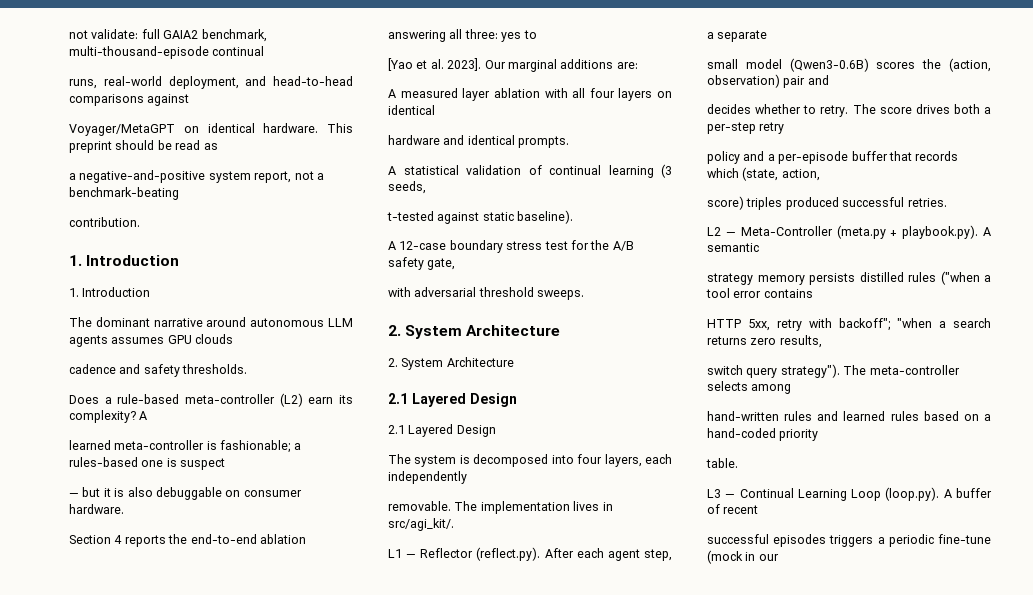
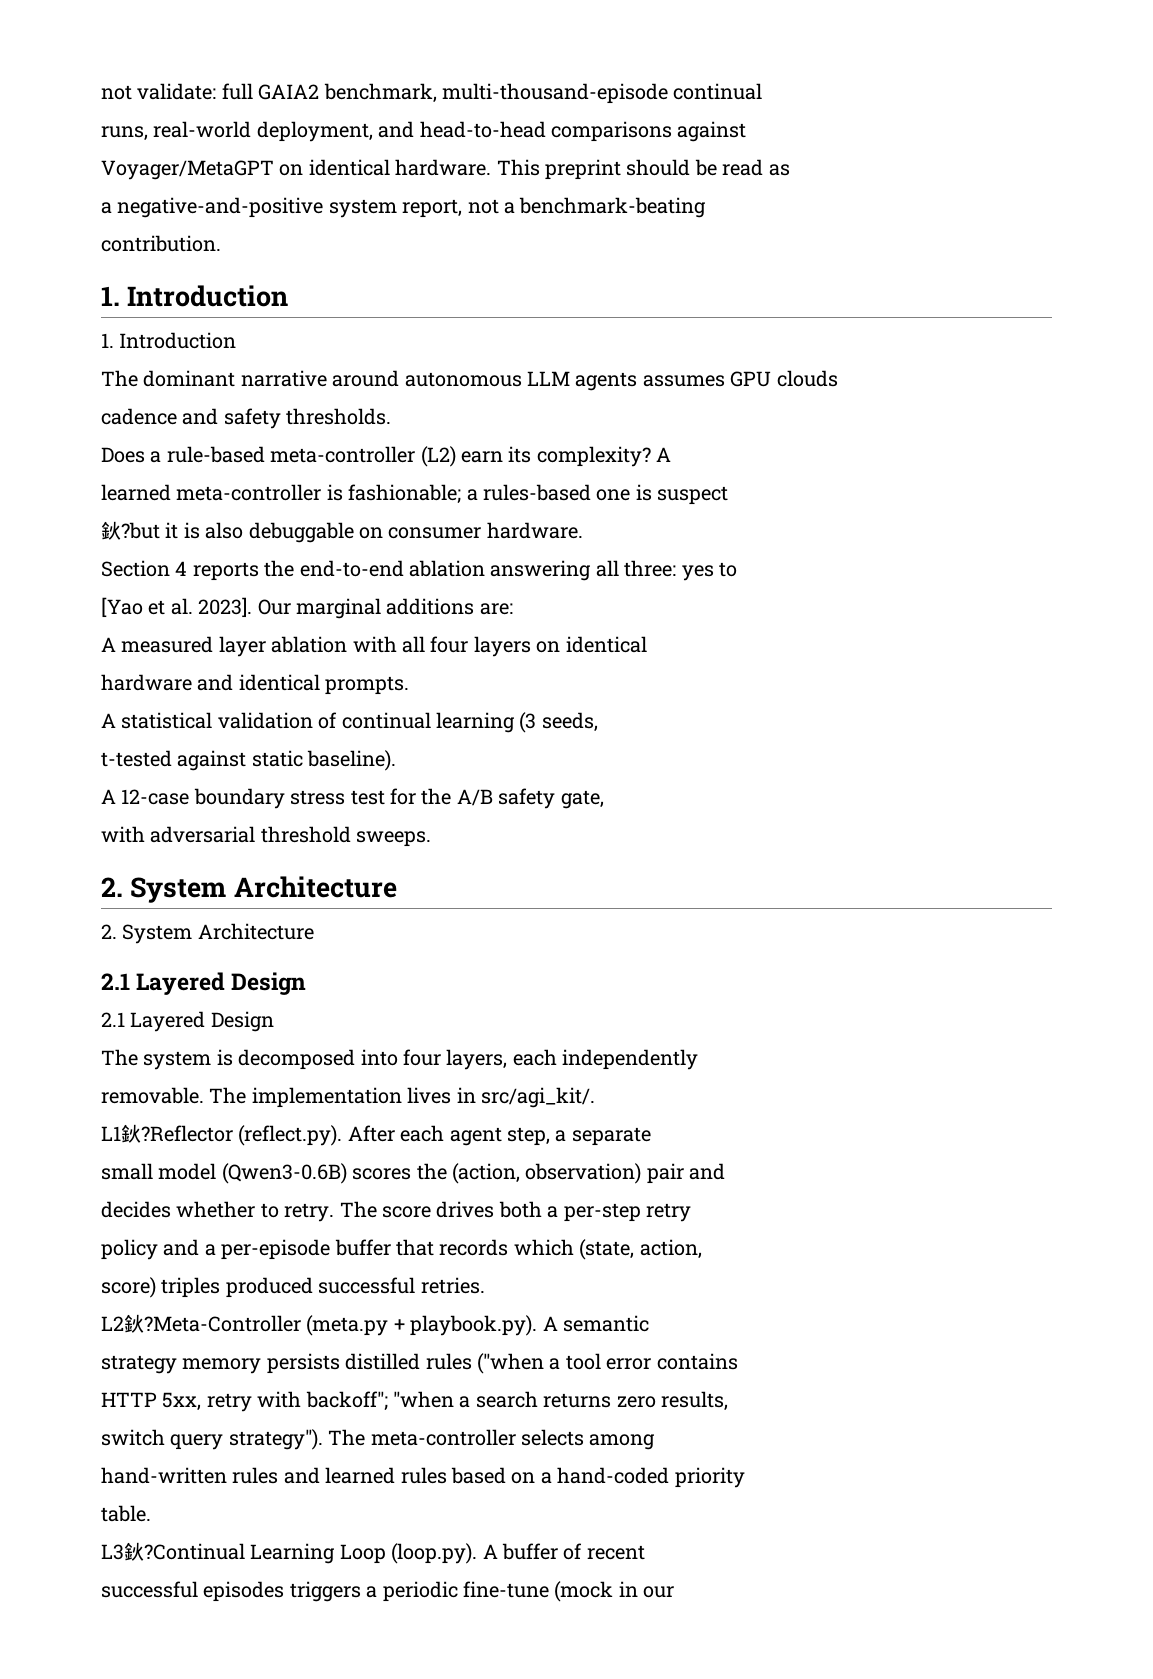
[69,487,101,497] — but -> [101,521,160,540] 鈥?but
[406,548,474,558] — Reflector -> [121,1124,233,1143] 鈥?Reflector
[725,226,833,236] — Meta-Controller -> [124,1314,301,1333] 鈥?Meta-Controller
[725,488,794,498] — Continual -> [124,1542,245,1561] 鈥?Continual

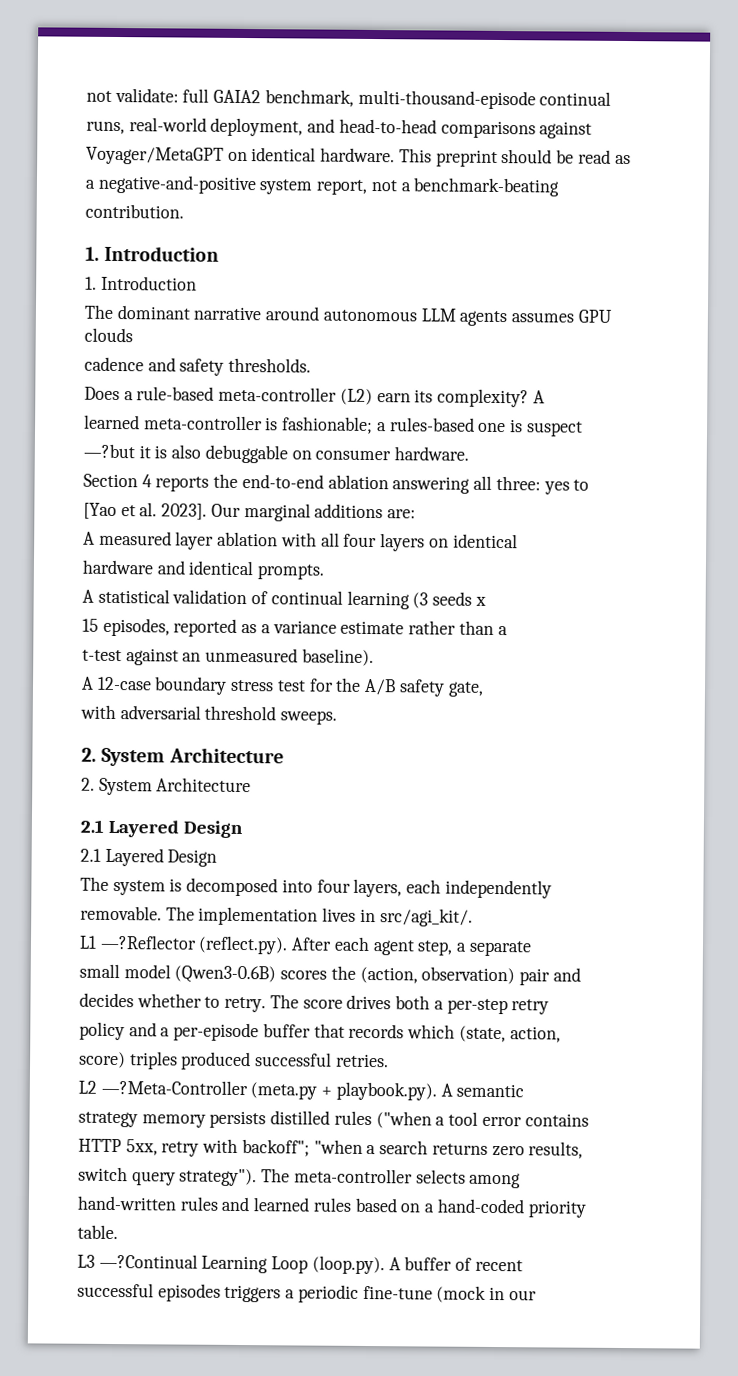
[101,521,160,540] 鈥?but -> [83,443,135,459] —?but
[541,712,598,732] [101,750,303,771] seeds, // t-tested against static -> [432,591,486,606] [82,617,508,637] [82,647,299,666] seeds x // 15 episodes, reported as a variance estimate rather than a // t-test against an unmeasured
[121,1124,233,1143] 鈥?Reflector -> [99,934,197,950] —?Reflector
[124,1314,301,1333] 鈥?Meta-Controller -> [100,1079,248,1096] —?Meta-Controller
[124,1542,245,1561] 鈥?Continual -> [98,1253,198,1269] —?Continual

